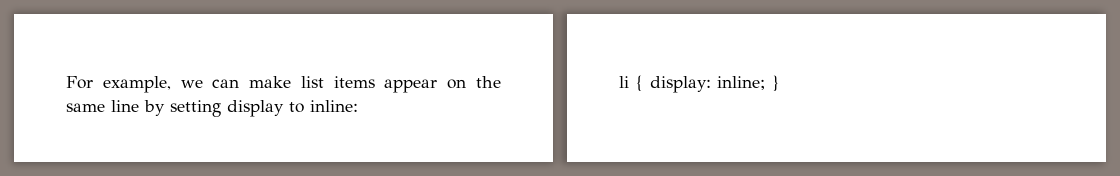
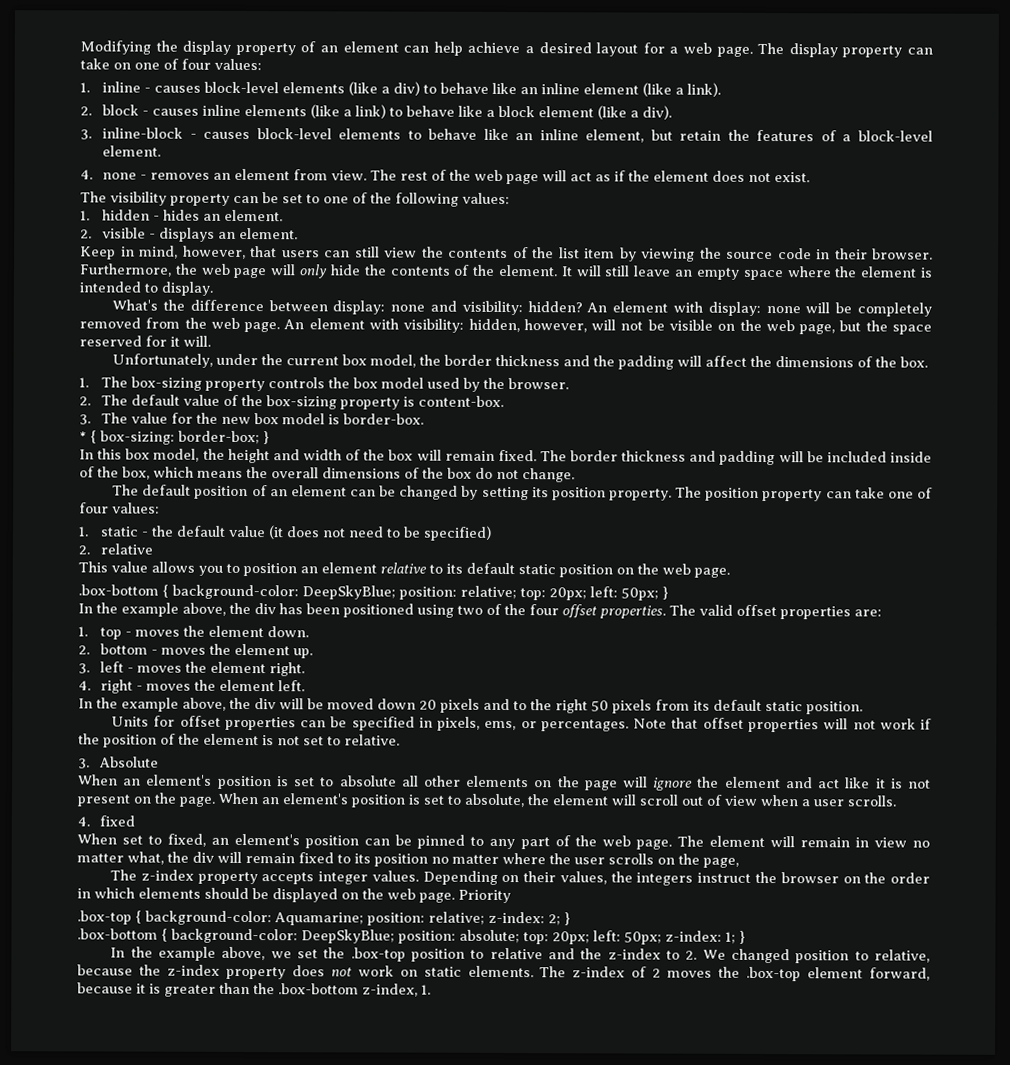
[66,76,501,93] [66,100,358,117] [619,75,780,93] For example, we can make list items appear on the same line by setting display to inline: // li { display: inline; } -> [80,40,934,58] [80,58,262,71] [80,81,722,97] [80,104,673,120] [80,127,933,143] [102,145,162,157] [80,168,811,185] [80,191,510,207] [80,209,284,222] [80,227,299,242] [80,245,933,262] [79,263,934,281] [79,281,213,296] [112,299,932,317] [79,317,933,335] [79,335,211,347] [112,353,929,370] [79,376,570,392] [79,394,505,410] [79,412,425,425] [79,430,270,445] [79,448,932,466] [79,466,575,483] [112,484,933,502] [79,502,160,514] [78,525,493,541] [78,543,154,555] [78,561,730,578] [78,584,669,601] [78,602,882,620] [78,625,310,640] [78,643,314,659] [78,661,306,677] [78,679,306,694] [78,697,863,715] [111,715,932,733] [78,733,400,748] [78,756,160,769] [78,774,932,791] [77,792,896,808] [77,815,136,827] [77,833,931,850] [77,851,739,868] [110,869,931,886] [77,887,511,904] [77,910,571,926] [77,928,746,945] [110,946,930,964] [77,964,931,982] [77,982,431,997] Modifying the display property of an element can help achieve a desired layout for a web page. The display property can take on one of four values: // 1. inline - causes block-level elements (like a div) to behave like an inline element (like a link). // 2. block - causes inline elements (like a link) to behave like a block element (like a div). // 3. inline-block - causes block-level elements to behave like an inline element, but retain the features of a block-level element. // 4. none - removes an element from view. The rest of the web page will act as if the element does not exist. // The visibility property can be set to one of the following values: // 1. hidden - hides an element. // 2. visible - displays an element. // Keep in mind, however, that users can still view the contents of the list item by viewing the source code in their browser. Furthermore, the web page will only hide the contents of the element. It will still leave an empty space where the element is intended to display. // What's the difference between display: none and visibility: hidden? An element with display: none will be completely removed from the web page. An element with visibility: hidden, however, will not be visible on the web page, but the space reserved for it will. // Unfortunately, under the current box model, the border thickness and the padding will affect the dimensions of the box. // 1. The box-sizing property controls the box model used by the browser. // 2. The default value of the box-sizing property is content-box. // 3. The value for the new box model is border-box. // * { box-sizing: border-box; } // In this box model, the height and width of the box will remain fixed. The border thickness and padding will be included inside of the box, which means the overall dimensions of the box do not change. // The default position of an element can be changed by setting its position property. The position property can take one of four values: // 1. static - the default value (it does not need to be specified) // 2. relative // This value allows you to position an element relative to its default static position on the web page. // .box-bottom { background-color: DeepSkyBlue; position: relative; top: 20px; left: 50px; } // In the example above, the div has been positioned using two of the four offset properties. The valid offset properties are: // 1. top - moves the element down. // 2. bottom - moves the element up. // 3. left - moves the element right. // 4. right - moves the element left. // In the example above, the div will be moved down 20 pixels and to the right 50 pixels from its default static position. // Units for offset properties can be specified in pixels, ems, or percentages. Note that offset properties will not work if the position of the element is not set to relative. // 3. Absolute // When an element's position is set to absolute all other elements on the page will ignore the element and act like it is not present on the page. When an element's position is set to absolute, the element will scroll out of view when a user scrolls. // 4. fixed // When set to fixed, an element's position can be pinned to any part of the web page. The element will remain in view no matter what, the div will remain fixed to its position no matter where the user scrolls on the page, // The z-index property accepts integer values. Depending on their values, the integers instruct the browser on the order in which elements should be displayed on the web page. Priority // .box-top { background-color: Aquamarine; position: relative; z-index: 2; } // .box-bottom { background-color: DeepSkyBlue; position: absolute; top: 20px; left: 50px; z-index: 1; } // In the example above, we set the .box-top position to relative and the z-index to 2. We changed position to relative, because the z-index property does not work on static elements. The z-index of 2 moves the .box-top element forward, because it is greater than the .box-bottom z-index, 1.

